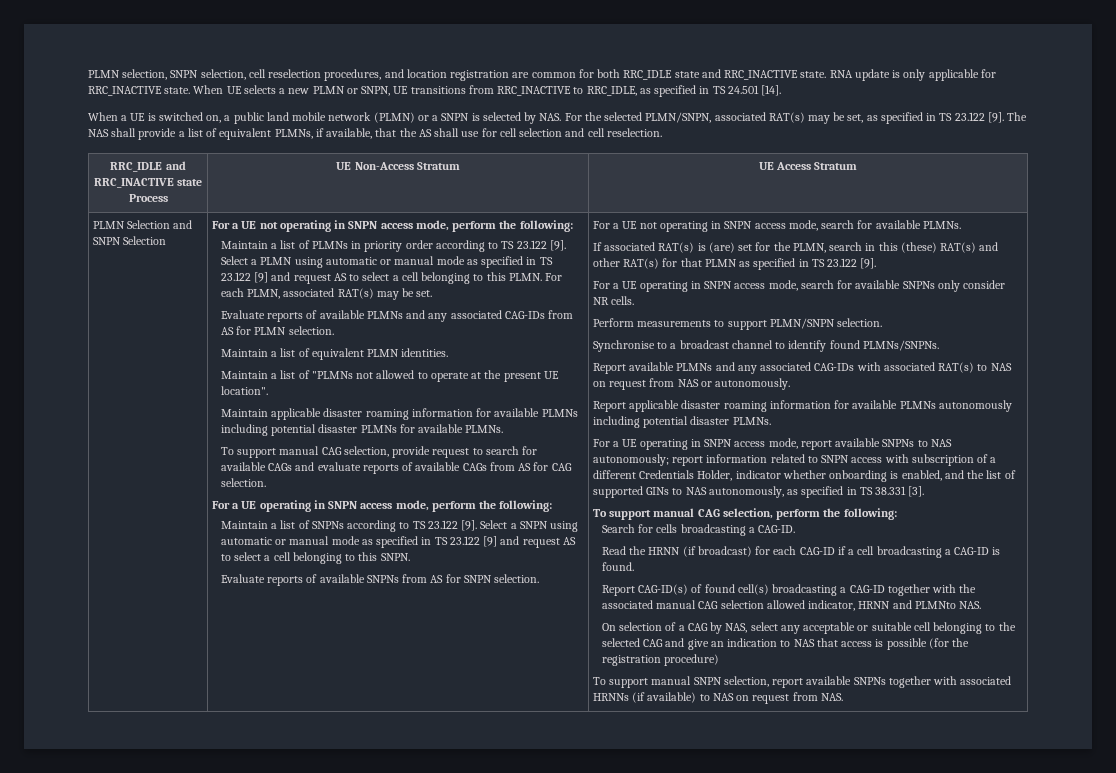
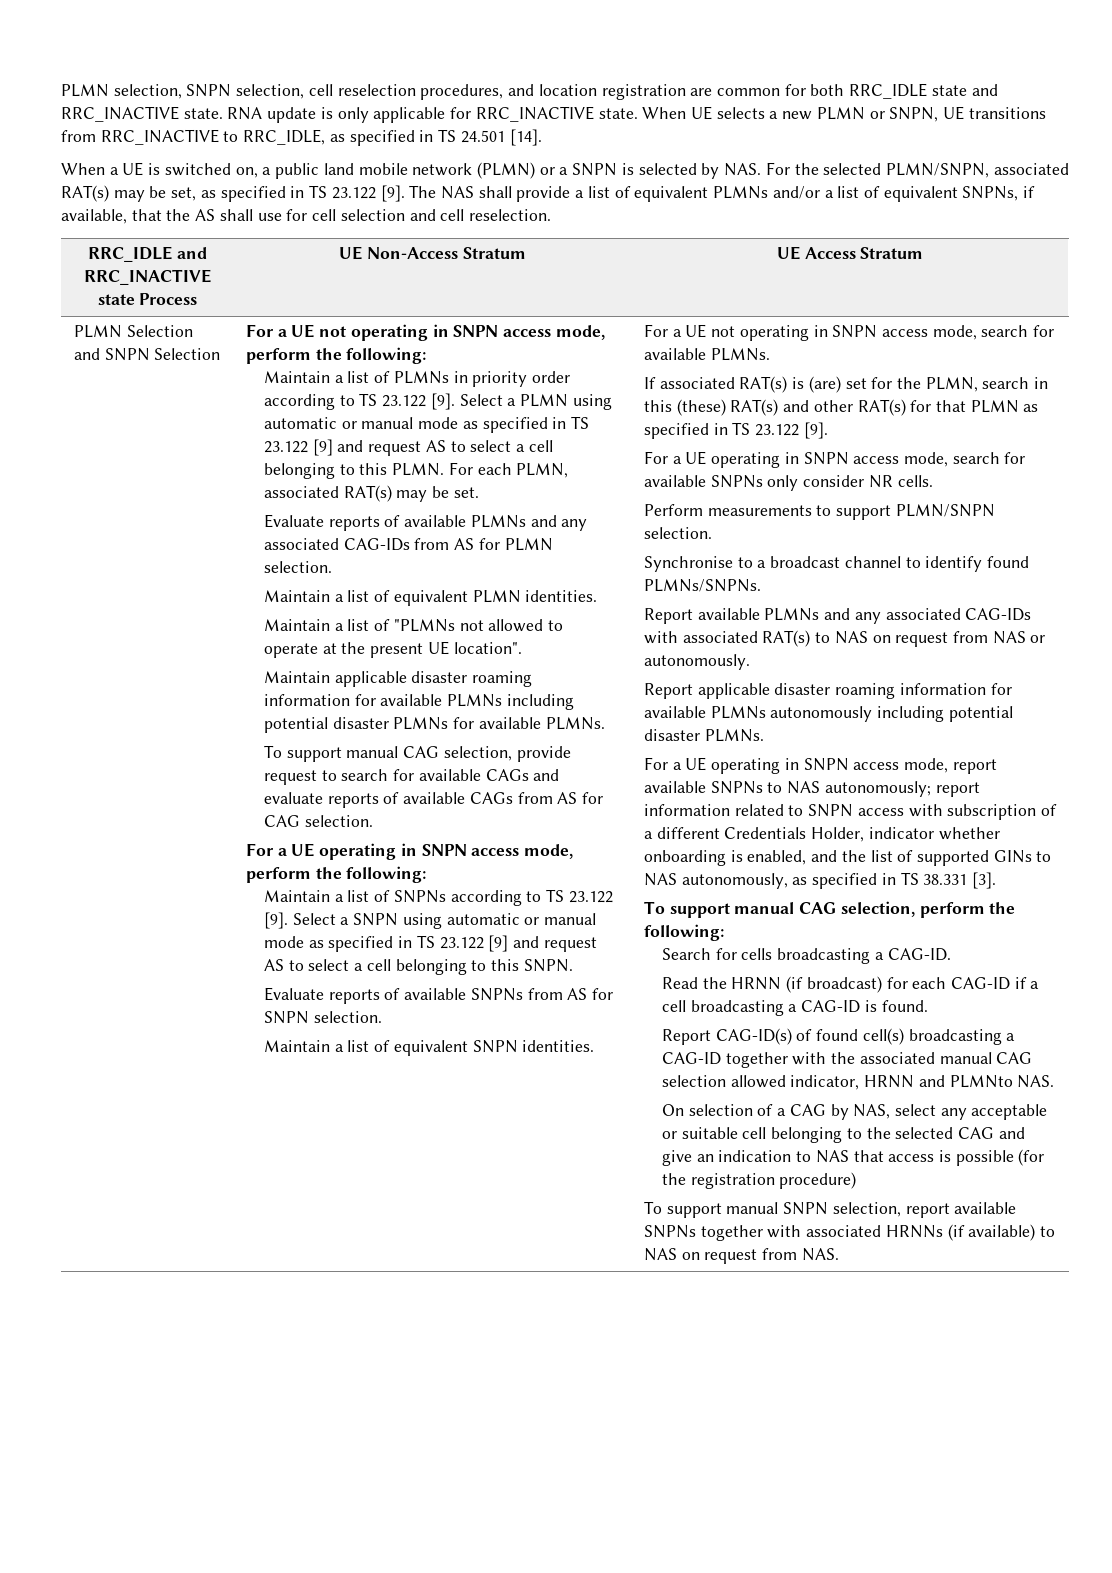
[274,129,313,139] PLMNs, -> [713,186,1019,202] PLMNs and/or a list of equivalent SNPNs,
(540, 578) none -> [263,1040,595,1056] // Maintain a list of equivalent SNPN identities.

